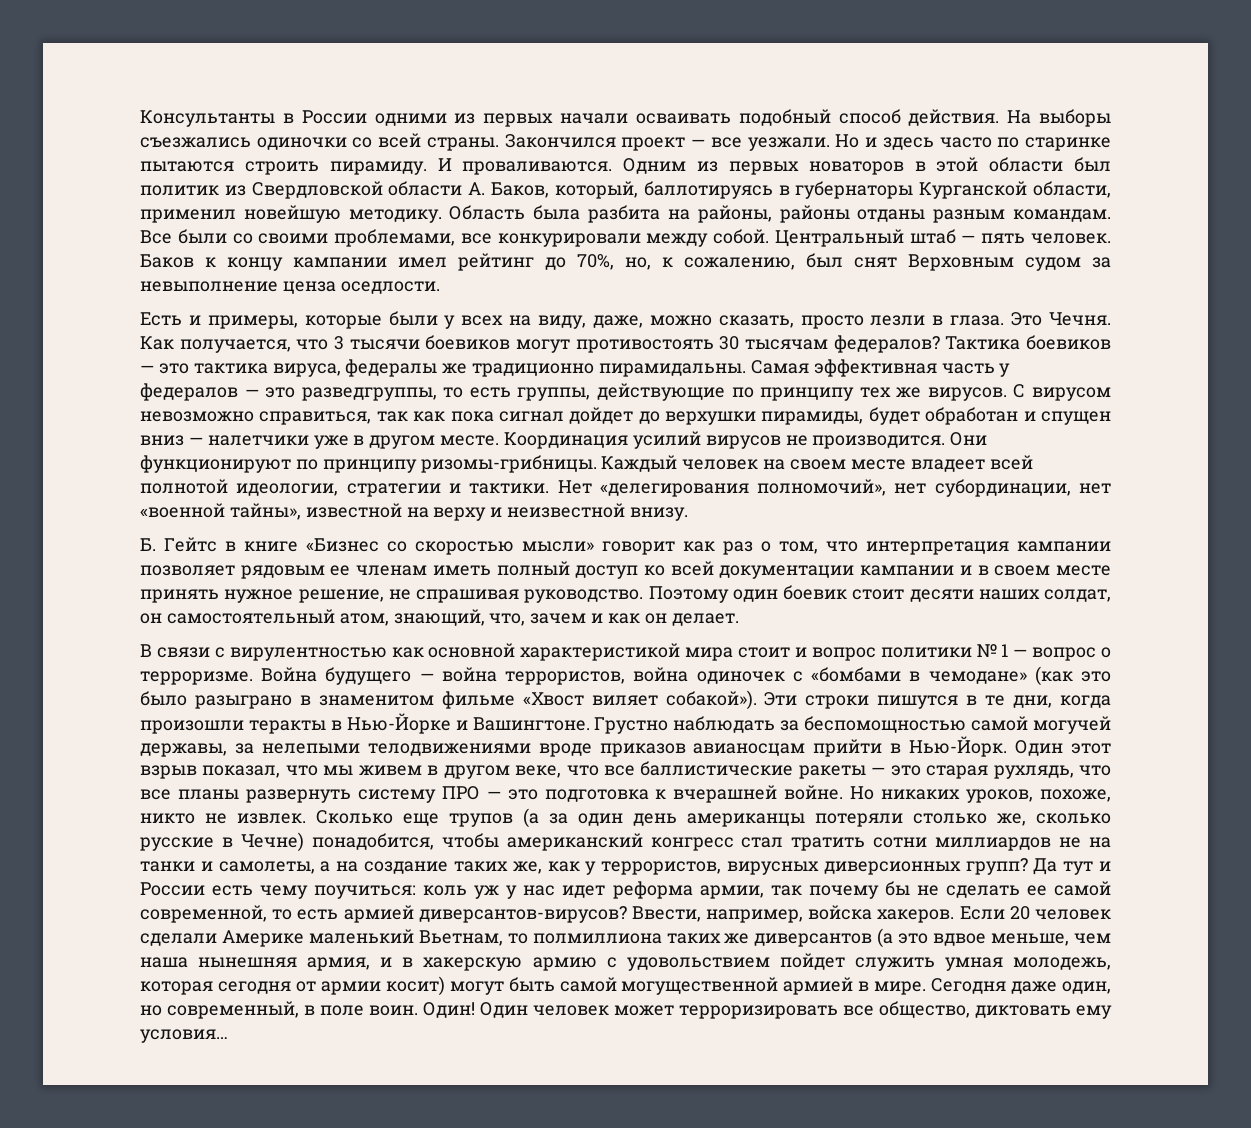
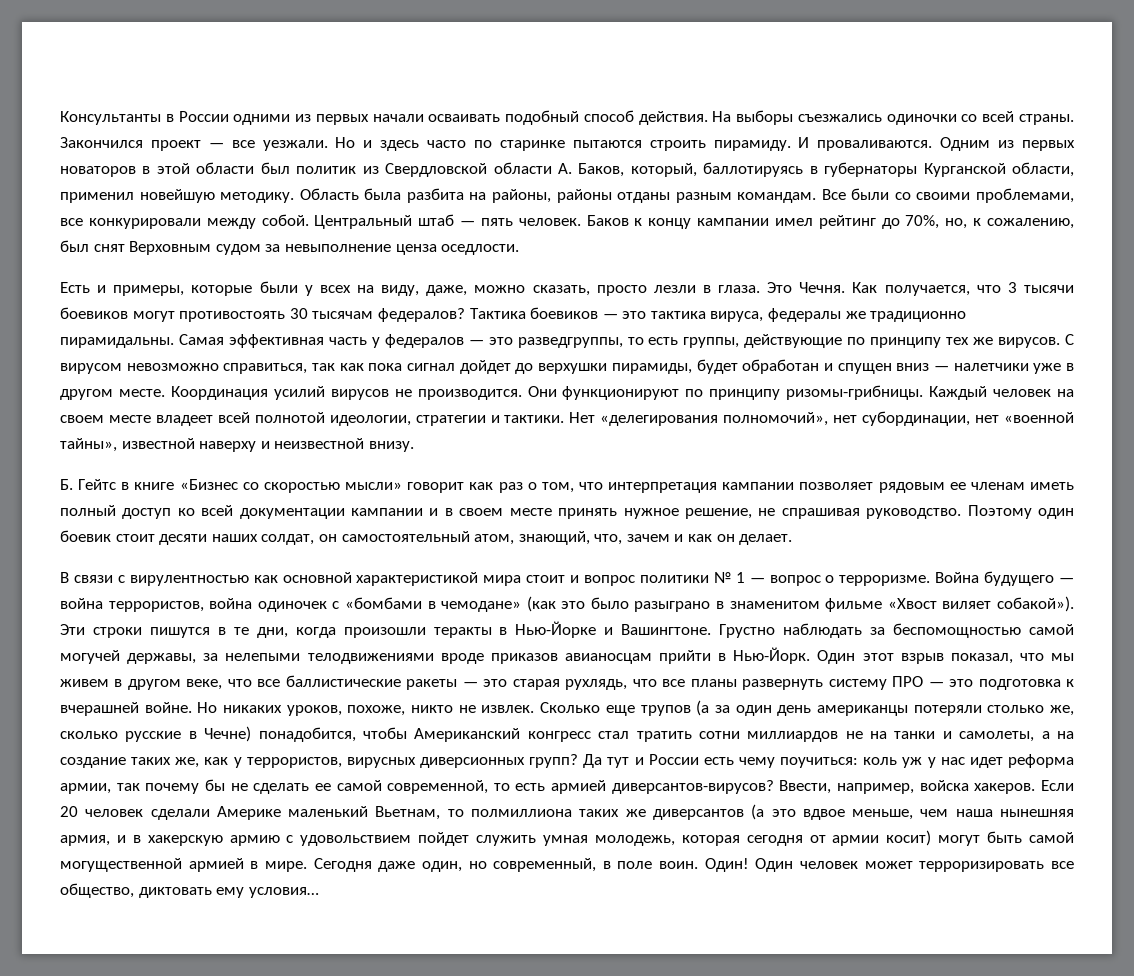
[406,507,487,521] на верху -> [199,441,257,452] наверху
[506,833,643,851] американский -> [414,728,521,742] Американский

